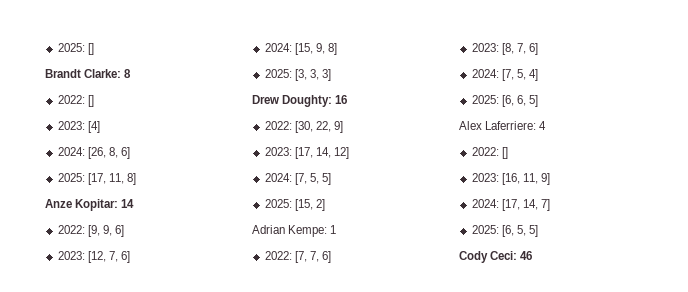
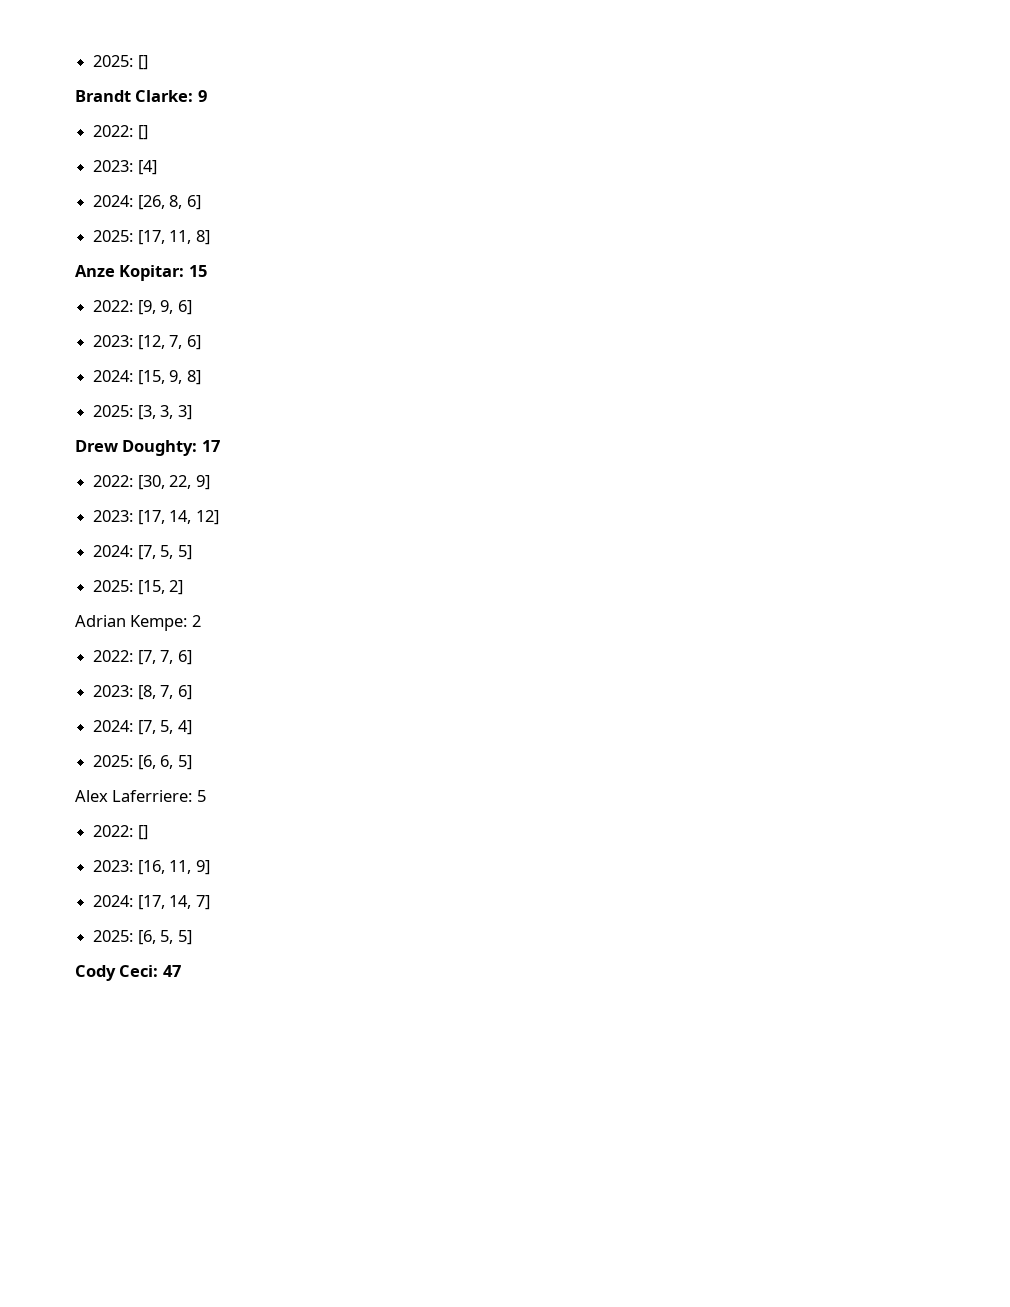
[124,69,132,78] 8 -> [197,90,207,102] 9
[121,199,135,208] 14 -> [188,265,207,277] 15
[335,95,348,104] 16 -> [201,440,220,452] 17
[330,225,337,234] 1 -> [191,615,201,627] 2
[539,121,547,130] 4 -> [196,790,206,802] 5
[520,251,533,260] 46 -> [162,965,181,977] 47

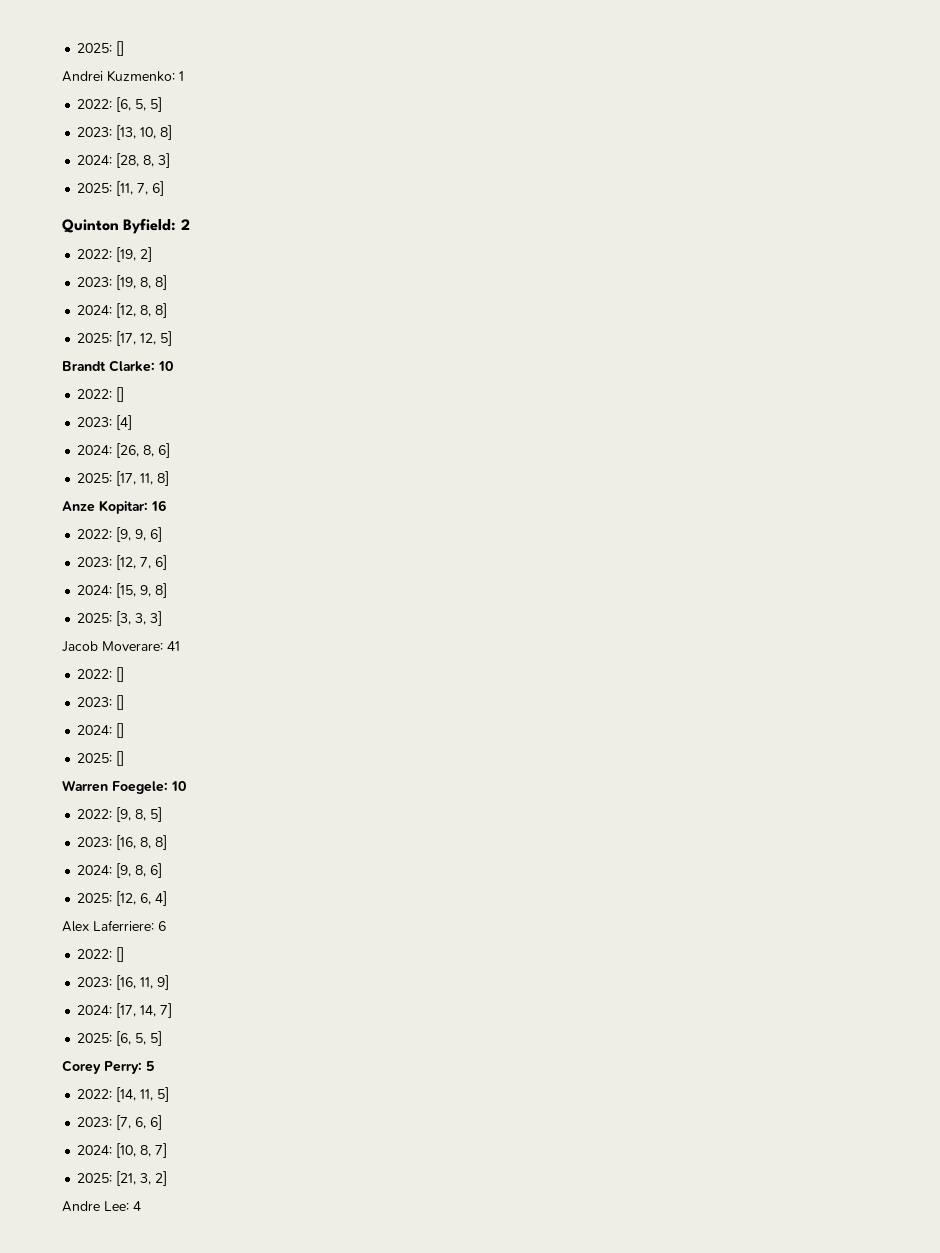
[93,55,148,70] 2025: [] -> [77,41,125,56] [62,70,184,82] [77,97,163,112] [77,125,173,140] [77,153,171,168] [77,181,165,196] [62,218,190,234] [77,247,153,262] [77,275,168,290] [77,303,168,318] [77,331,173,346] 2025: [] // Andrei Kuzmenko: 1 // 2022: [6, 5, 5] // 2023: [13, 10, 8] // 2024: [28, 8, 3] // 2025: [11, 7, 6] // Quinton Byfield: 2 // 2022: [19, 2] // 2023: [19, 8, 8] // 2024: [12, 8, 8] // 2025: [17, 12, 5]
[197,90,207,102] 9 -> [158,361,173,371] 10
[188,265,207,277] 15 -> [151,500,166,511] 16
[75,440,220,456] [93,475,210,490] [93,510,219,525] [93,545,192,560] [93,580,184,595] [75,615,201,631] [93,650,192,665] [93,685,192,700] [93,720,192,735] [93,755,192,770] Drew Doughty: 17 // 2022: [30, 22, 9] // 2023: [17, 14, 12] // 2024: [7, 5, 5] // 2025: [15, 2] // Adrian Kempe: 2 // 2022: [7, 7, 6] // 2023: [8, 7, 6] // 2024: [7, 5, 4] // 2025: [6, 6, 5] -> [62,641,180,652] [77,667,125,682] [77,695,125,710] [77,723,125,738] [77,751,125,766] [62,780,186,794] [77,807,163,822] [77,835,168,850] [77,863,163,878] [77,891,168,906] Jacob Moverare: 41 // 2022: [] // 2023: [] // 2024: [] // 2025: [] // Warren Foegele: 10 // 2022: [9, 8, 5] // 2023: [16, 8, 8] // 2024: [9, 8, 6] // 2025: [12, 6, 4]
[196,790,206,802] 5 -> [158,921,166,931] 6
[75,965,181,981] Cody Ceci: 47 -> [62,1060,154,1074] [77,1087,170,1102] [77,1115,163,1130] [77,1143,168,1158] [77,1171,168,1186] [62,1201,141,1212] Corey Perry: 5 // 2022: [14, 11, 5] // 2023: [7, 6, 6] // 2024: [10, 8, 7] // 2025: [21, 3, 2] // Andre Lee: 4

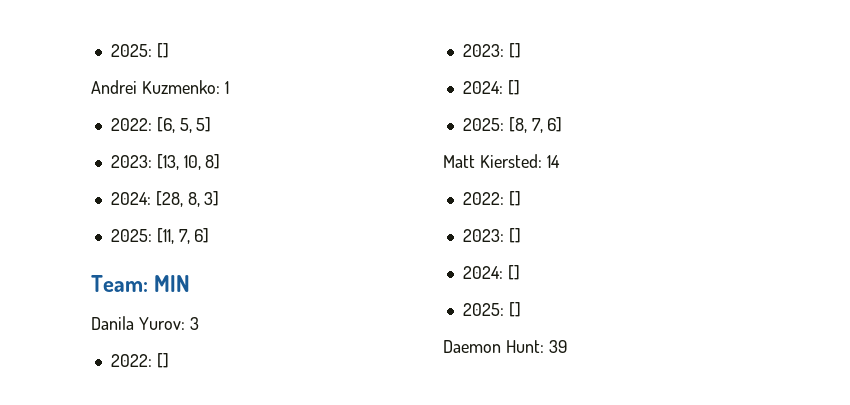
[62,218,190,234] [77,247,153,262] [77,275,168,290] [77,303,168,318] [77,331,173,346] [62,360,173,372] [77,387,125,402] [77,415,133,430] [77,443,171,458] [77,471,170,486] [62,500,166,514] [77,527,163,542] [77,555,168,570] [77,583,168,598] [77,611,163,626] [62,641,180,652] Quinton Byfield: 2 // 2022: [19, 2] // 2023: [19, 8, 8] // 2024: [12, 8, 8] // 2025: [17, 12, 5] // Brandt Clarke: 10 // 2022: [] // 2023: [4] // 2024: [26, 8, 6] // 2025: [17, 11, 8] // Anze Kopitar: 16 // 2022: [9, 9, 6] // 2023: [12, 7, 6] // 2024: [15, 9, 8] // 2025: [3, 3, 3] // Jacob Moverare: 41 -> [91,275,191,292] [91,316,199,330] [110,353,169,368] [462,43,521,58] [462,80,520,95] [462,117,563,133] [443,154,560,168] Team: MIN // Danila Yurov: 3 // 2022: [] // 2023: [] // 2024: [] // 2025: [8, 7, 6] // Matt Kiersted: 14
[62,780,186,794] [77,807,163,822] [77,835,168,850] [77,863,163,878] [77,891,168,906] [62,920,166,932] [77,947,125,962] [77,975,170,990] [77,1003,173,1018] [77,1031,163,1046] [62,1060,154,1074] [77,1087,170,1102] [77,1115,163,1130] [77,1143,168,1158] [77,1171,168,1186] [62,1201,141,1212] Warren Foegele: 10 // 2022: [9, 8, 5] // 2023: [16, 8, 8] // 2024: [9, 8, 6] // 2025: [12, 6, 4] // Alex Laferriere: 6 // 2022: [] // 2023: [16, 11, 9] // 2024: [17, 14, 7] // 2025: [6, 5, 5] // Corey Perry: 5 // 2022: [14, 11, 5] // 2023: [7, 6, 6] // 2024: [10, 8, 7] // 2025: [21, 3, 2] // Andre Lee: 4 -> [443,340,567,353] Daemon Hunt: 39

